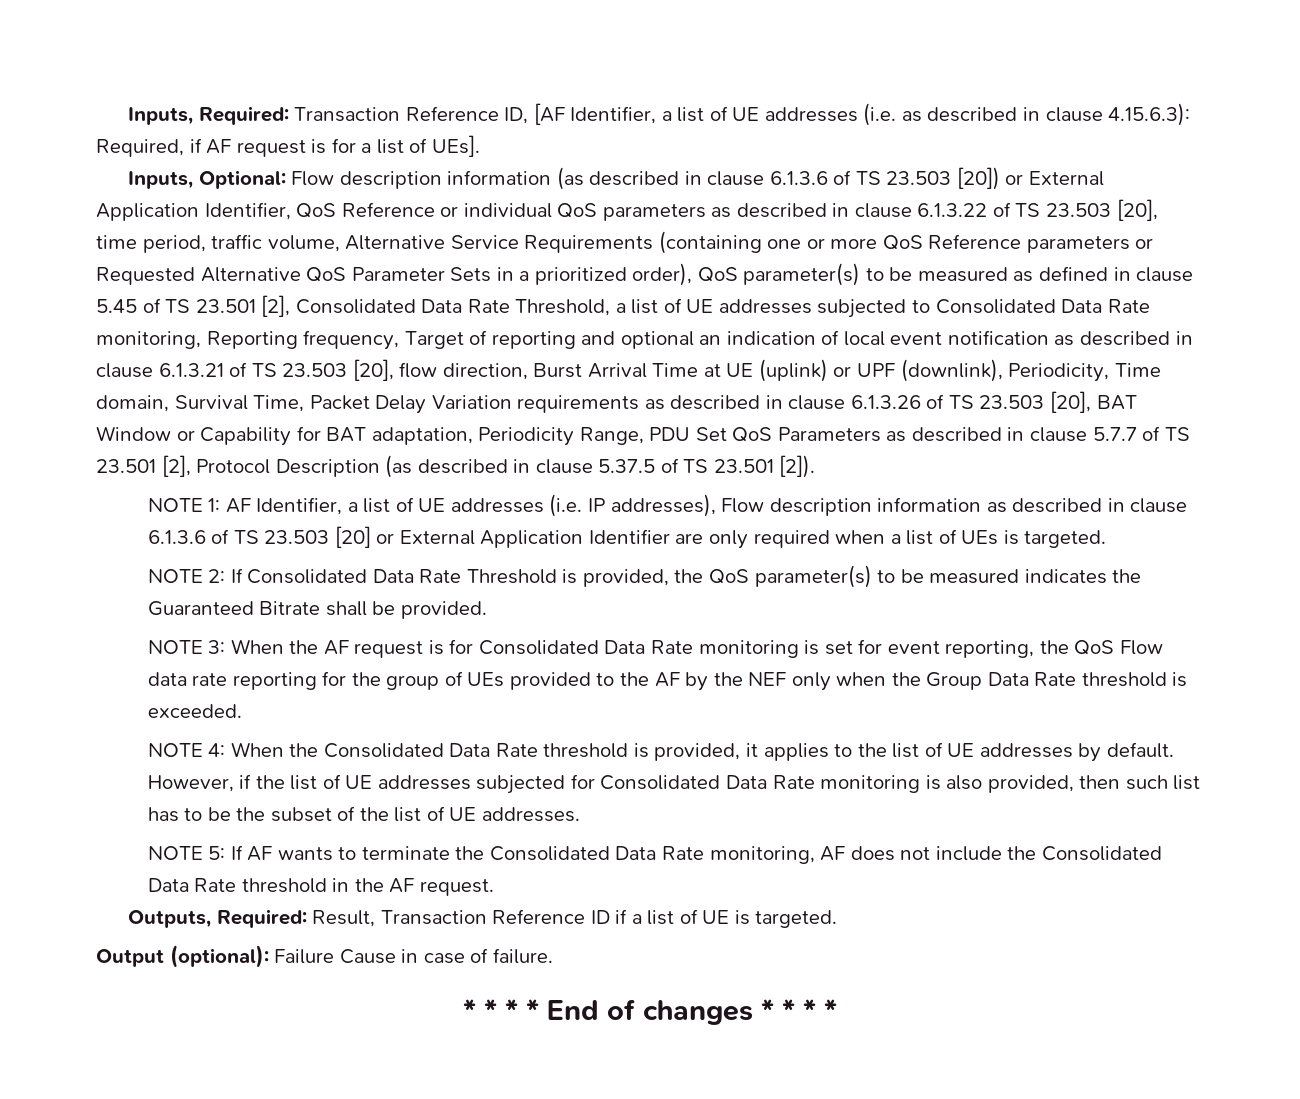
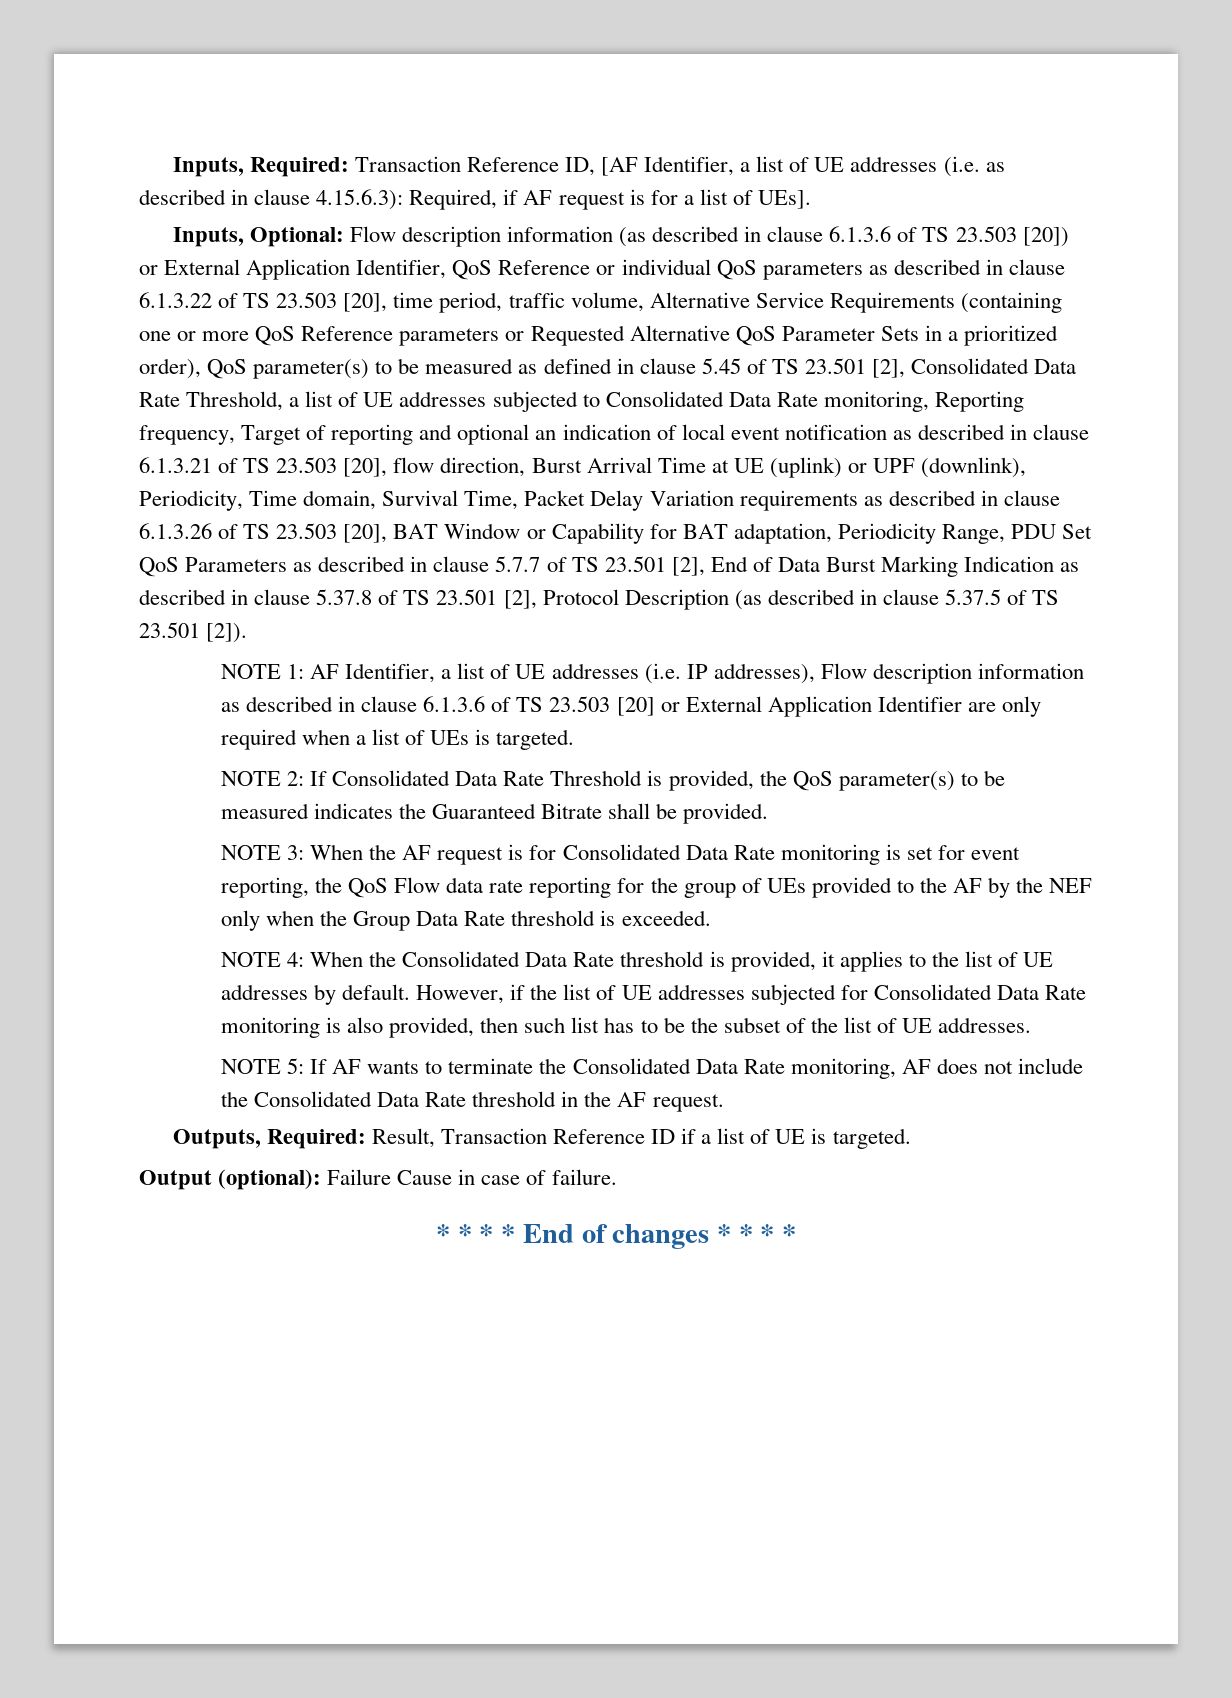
(191, 466) none -> [710,556,1080,577] [139,589,537,609] End of Data Burst Marking Indication as described in clause 5.37.8 of TS 23.501 [2],

